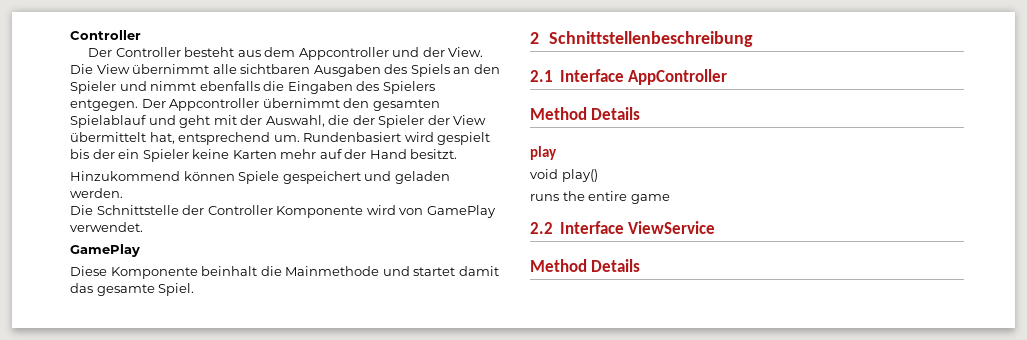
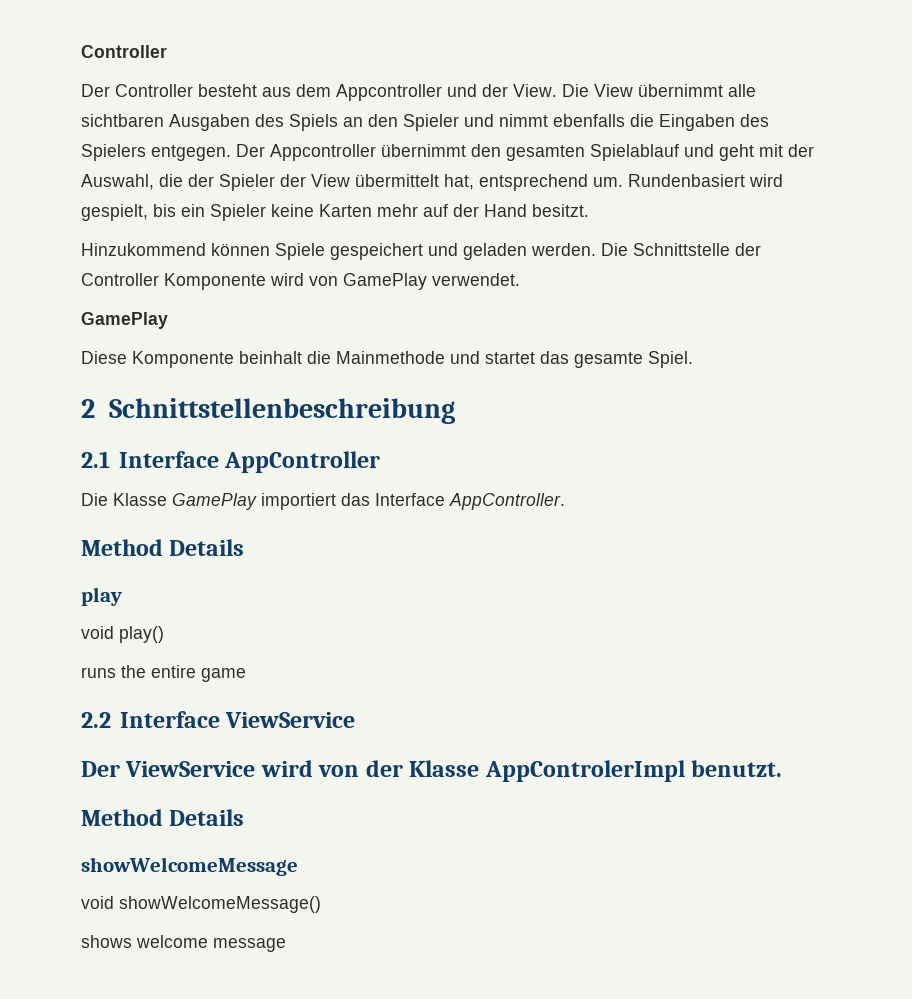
[437,132,491,145] [70,149,115,159] gespielt bis der -> [81,204,176,221] gespielt, bis
(123, 193) // -> (596, 249) none
[458,266,499,276] damit -> (535, 358) none
(727, 77) none -> [81,493,565,510] // Die Klasse GamePlay importiert das Interface AppController.
[530,259,641,272] Method Details -> [81,760,783,782] [81,809,245,826] [81,857,298,876] [81,896,321,913] [81,935,286,952] Der ViewService wird von der Klasse AppControlerImpl benutzt. // Method Details // showWelcomeMessage // void showWelcomeMessage() // shows welcome message

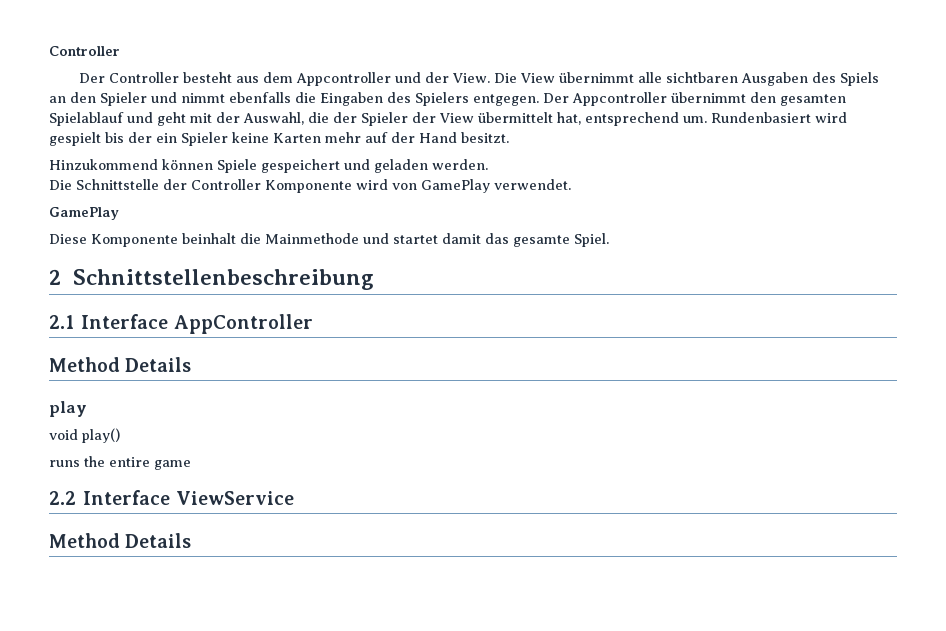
[81,204,176,221] gespielt, bis -> [49,132,152,146] gespielt bis der
(596, 249) none -> (488, 164) //
(535, 358) none -> [442,233,481,244] damit
[81,493,565,510] // Die Klasse GamePlay importiert das Interface AppController. -> (313, 324) none
[81,760,783,782] [81,809,245,826] [81,857,298,876] [81,896,321,913] [81,935,286,952] Der ViewService wird von der Klasse AppControlerImpl benutzt. // Method Details // showWelcomeMessage // void showWelcomeMessage() // shows welcome message -> [49,533,192,548] Method Details

